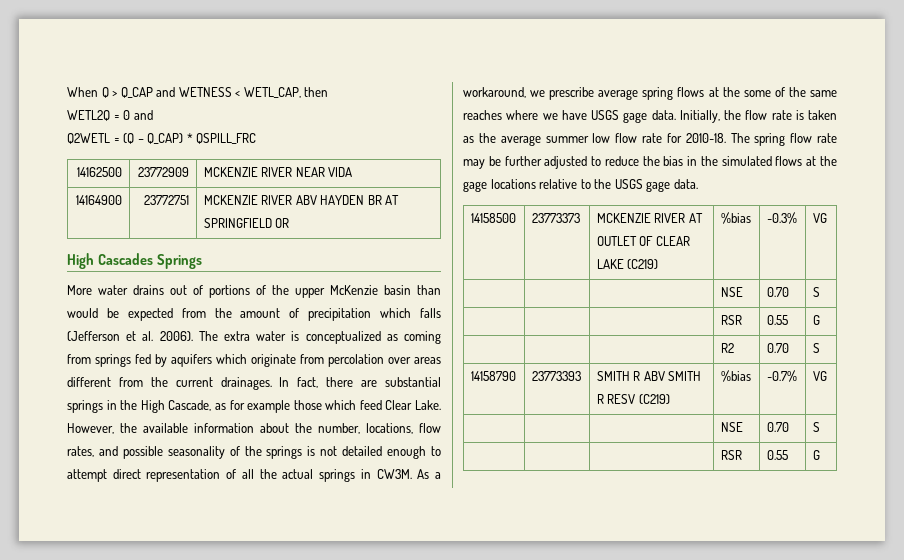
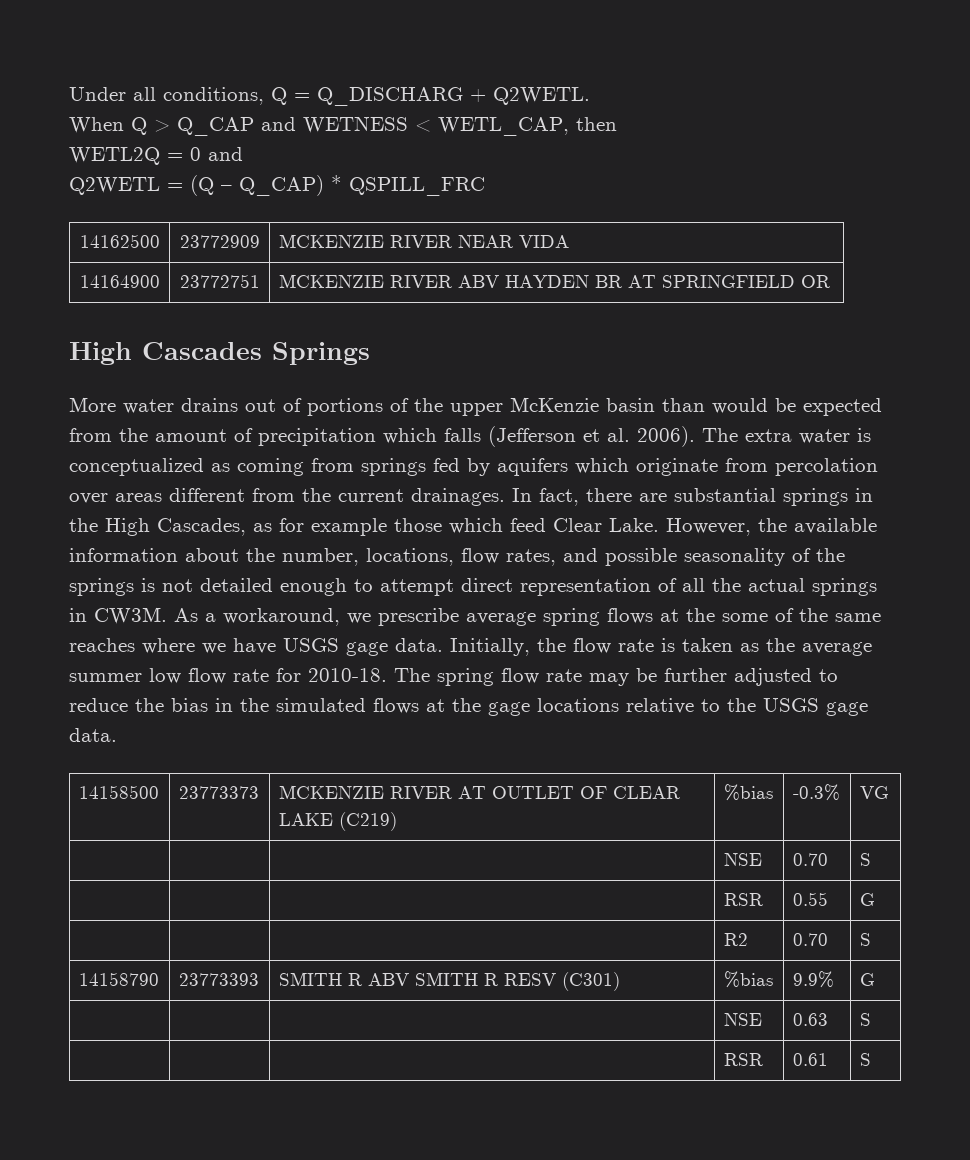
(67, 92) none -> [69,87,590,106] Under all conditions, Q = Q_DISCHARG + Q2WETL. //
[168,400,212,411] Cascade, -> [157,518,246,536] Cascades,
[638,394,670,404] [720,370,751,382] [766,370,797,382] [812,371,827,381] [720,422,743,432] [766,422,789,432] [812,422,820,432] [720,450,742,460] [766,450,788,460] [812,450,820,460] (C219) | %bias | -0.7% | VG // | | | NSE | 0.70 | S // | | | RSR | 0.55 | G -> [561,972,620,991] [723,971,773,988] [792,971,834,988] [859,973,875,986] [723,1013,762,1026] [792,1013,828,1026] [859,1013,871,1026] [723,1053,763,1066] [792,1053,828,1066] [859,1053,871,1066] (C301) | %bias | 9.9% | G // | | | NSE | 0.63 | S // | | | RSR | 0.61 | S

